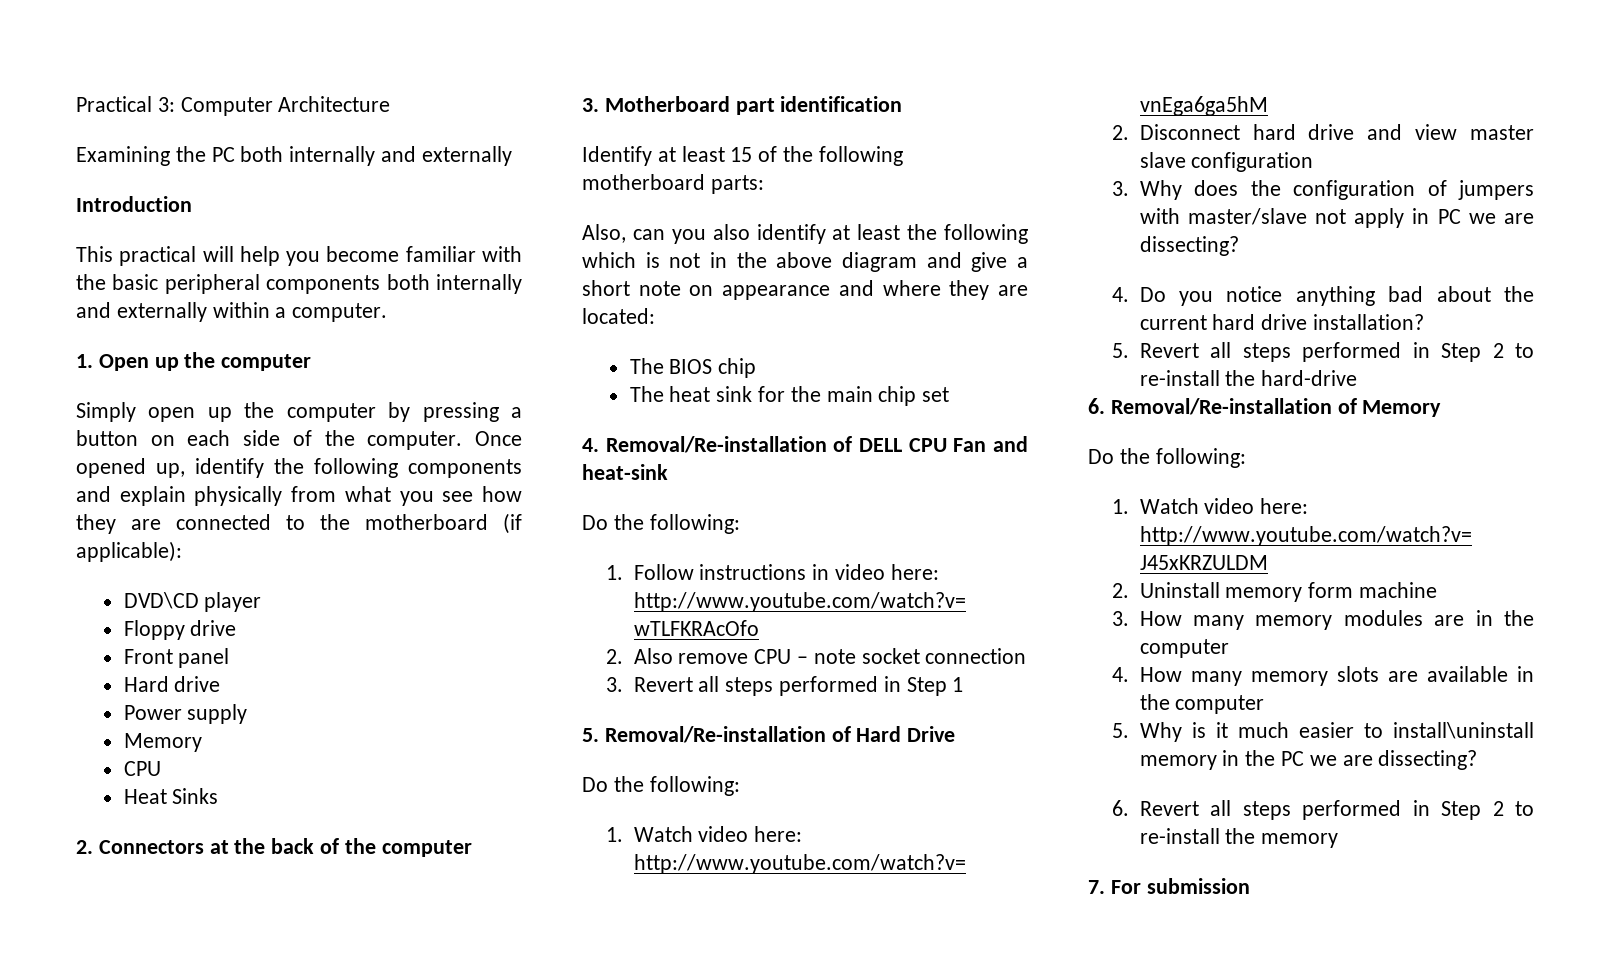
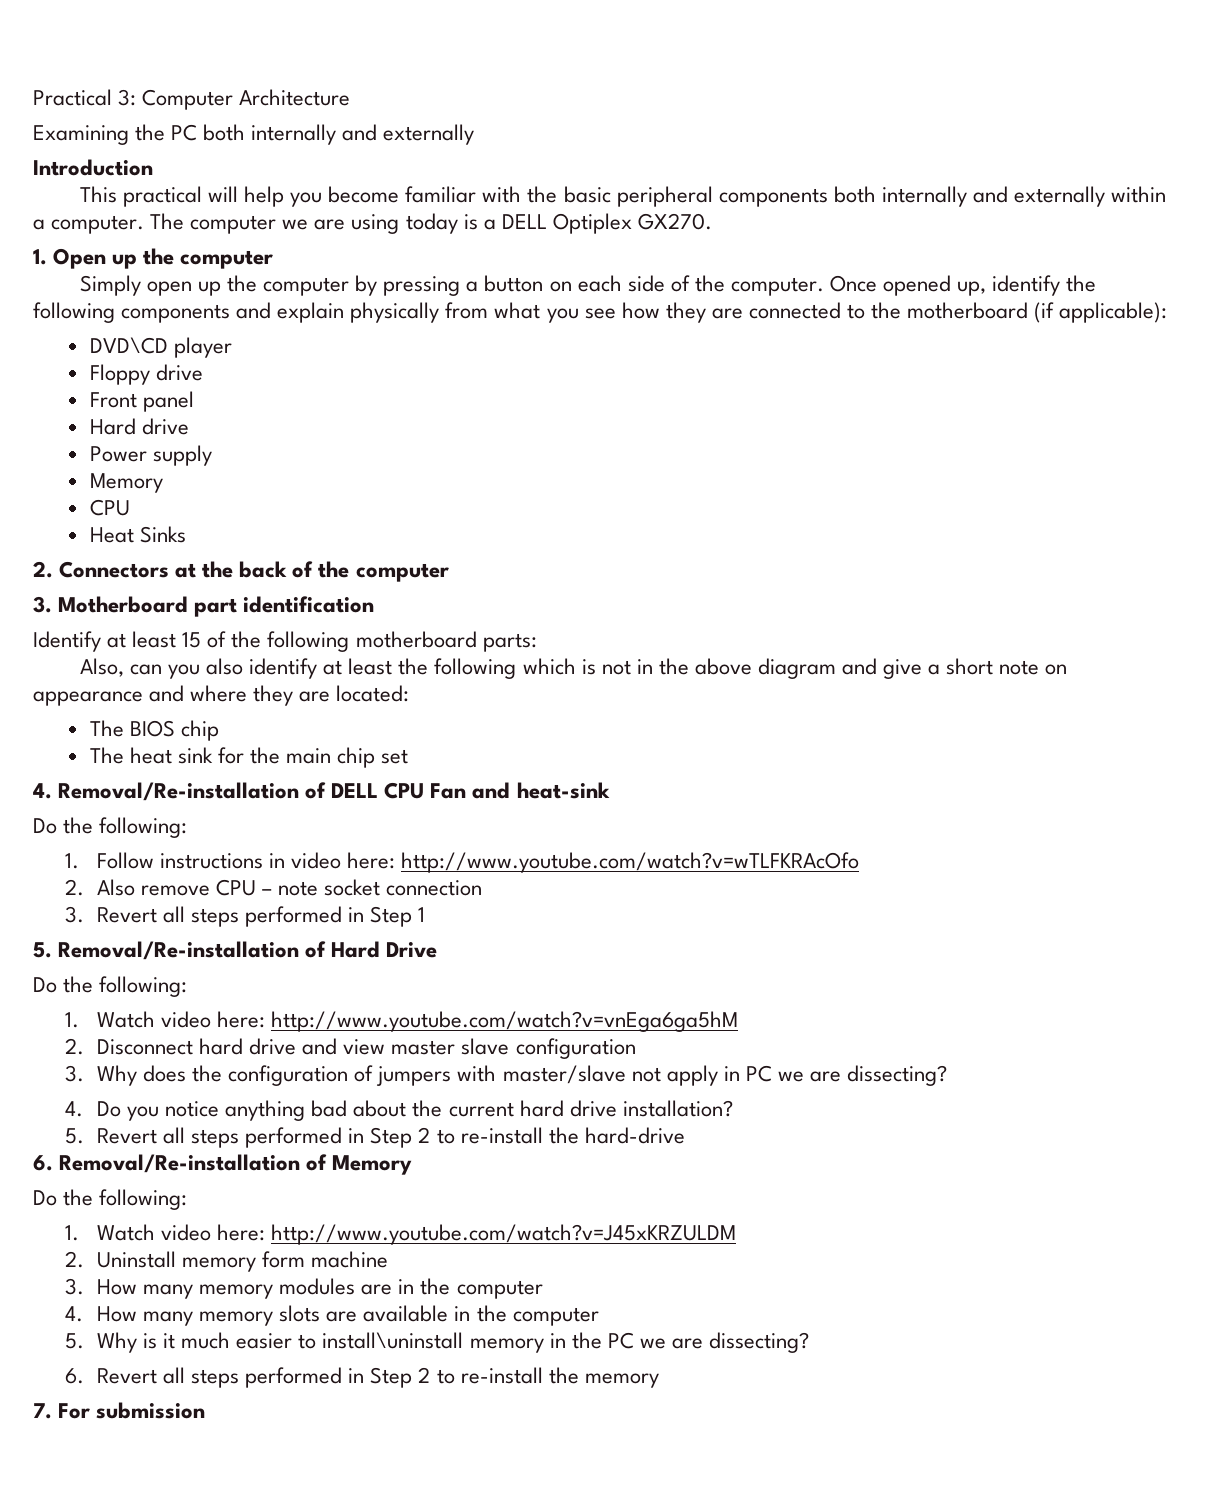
(388, 312) none -> [150,213,712,234] The computer we are using today is a DELL Optiplex GX270.

